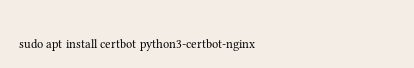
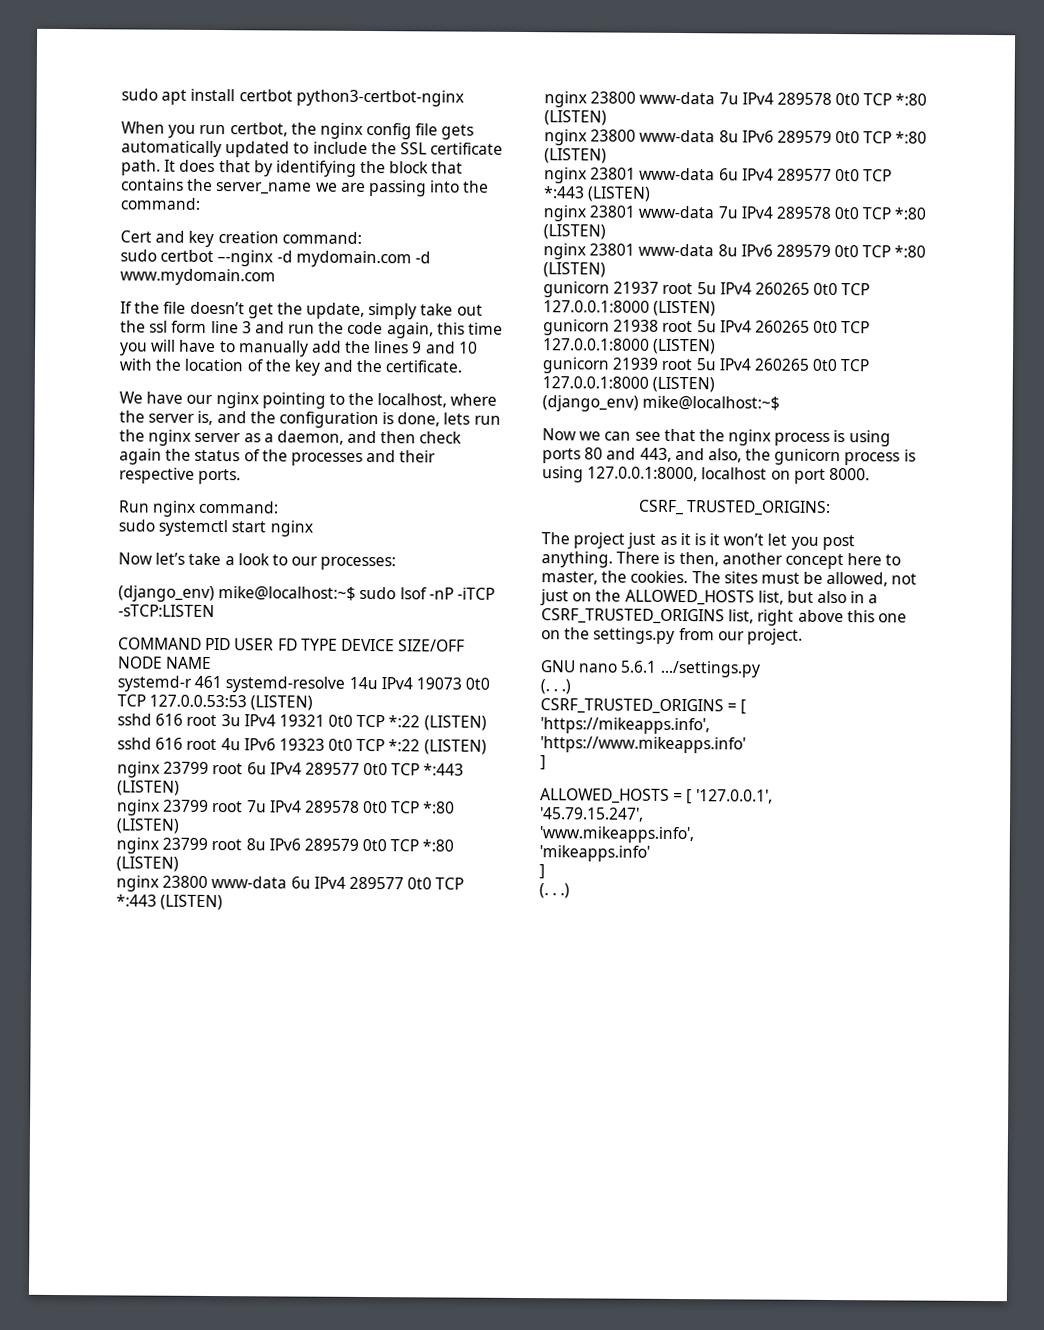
(255, 45) none -> [121,121,475,140] [121,140,504,158] [121,159,464,177] [121,178,490,197] [120,197,201,210] [120,230,362,248] [120,249,431,268] [120,268,276,286] [120,301,483,320] [120,320,504,339] [119,339,478,357] [119,358,463,376] [119,391,498,409] [119,410,501,429] [119,429,463,446] [119,448,437,466] [119,467,242,485] [118,500,280,517] [118,519,313,537] [118,552,397,571] [118,585,495,603] [118,604,215,618] [118,637,466,652] [117,656,213,669] [117,675,491,693] [117,694,314,711] [117,713,487,731] [117,737,487,755] [117,761,465,778] [117,780,180,796] [117,799,456,816] [116,818,179,834] [116,837,455,854] [116,856,179,872] [116,875,465,892] [116,894,224,911] [544,91,928,108] [544,110,607,126] [544,129,928,146] [544,148,607,164] [544,167,893,184] [544,186,652,202] [543,205,927,222] [543,224,606,240] [543,243,927,260] [543,262,606,278] [543,281,871,298] [543,300,717,317] [543,319,871,336] [543,338,717,355] [542,357,870,374] [542,376,716,393] [542,395,781,412] [542,428,891,447] [542,447,916,466] [542,466,870,484] [637,499,832,516] [541,532,855,551] [541,551,902,570] [541,570,918,587] [540,589,879,606] [541,608,907,626] [541,627,803,645] [540,660,761,678] [540,679,572,695] [540,698,747,715] [540,717,710,735] [540,736,746,754] [540,755,546,771] [540,788,773,805] [539,807,644,822] [539,826,694,844] [539,845,650,862] [539,864,545,880] [539,883,571,899] // When you run certbot, the nginx config file gets automatically updated to include the SSL certificate path. It does that by identifying the block that contains the server_name we are passing into the command: // Cert and key creation command: // sudo certbot –-nginx -d mydomain.com -d www.mydomain.com // If the file doesn’t get the update, simply take out the ssl form line 3 and run the code again, this time you will have to manually add the lines 9 and 10 with the location of the key and the certificate. // We have our nginx pointing to the localhost, where the server is, and the configuration is done, lets run the nginx server as a daemon, and then check again the status of the processes and their respective ports. // Run nginx command: // sudo systemctl start nginx // Now let’s take a look to our processes: // (django_env) mike@localhost:~$ sudo lsof -nP -iTCP -sTCP:LISTEN // COMMAND PID USER FD TYPE DEVICE SIZE/OFF NODE NAME // systemd-r 461 systemd-resolve 14u IPv4 19073 0t0 TCP 127.0.0.53:53 (LISTEN) // sshd 616 root 3u IPv4 19321 0t0 TCP *:22 (LISTEN) // sshd 616 root 4u IPv6 19323 0t0 TCP *:22 (LISTEN) // nginx 23799 root 6u IPv4 289577 0t0 TCP *:443 (LISTEN) // nginx 23799 root 7u IPv4 289578 0t0 TCP *:80 (LISTEN) // nginx 23799 root 8u IPv6 289579 0t0 TCP *:80 (LISTEN) // nginx 23800 www-data 6u IPv4 289577 0t0 TCP *:443 (LISTEN) // nginx 23800 www-data 7u IPv4 289578 0t0 TCP *:80 (LISTEN) // nginx 23800 www-data 8u IPv6 289579 0t0 TCP *:80 (LISTEN) // nginx 23801 www-data 6u IPv4 289577 0t0 TCP *:443 (LISTEN) // nginx 23801 www-data 7u IPv4 289578 0t0 TCP *:80 (LISTEN) // nginx 23801 www-data 8u IPv6 289579 0t0 TCP *:80 (LISTEN) // gunicorn 21937 root 5u IPv4 260265 0t0 TCP 127.0.0.1:8000 (LISTEN) // gunicorn 21938 root 5u IPv4 260265 0t0 TCP 127.0.0.1:8000 (LISTEN) // gunicorn 21939 root 5u IPv4 260265 0t0 TCP 127.0.0.1:8000 (LISTEN) // (django_env) mike@localhost:~$ // Now we can see that the nginx process is using ports 80 and 443, and also, the gunicorn process is using 127.0.0.1:8000, localhost on port 8000. // CSRF_ TRUSTED_ORIGINS: // The project just as it is it won’t let you post anything. There is then, another concept here to master, the cookies. The sites must be allowed, not just on the ALLOWED_HOSTS list, but also in a CSRF_TRUSTED_ORIGINS list, right above this one on the settings.py from our project. // GNU nano 5.6.1 .../settings.py // (. . .) // CSRF_TRUSTED_ORIGINS = [ // 'https://mikeapps.info', // 'https://www.mikeapps.info' // ] // ALLOWED_HOSTS = [ '127.0.0.1', // '45.79.15.247', // 'www.mikeapps.info', // 'mikeapps.info' // ] // (. . .)

